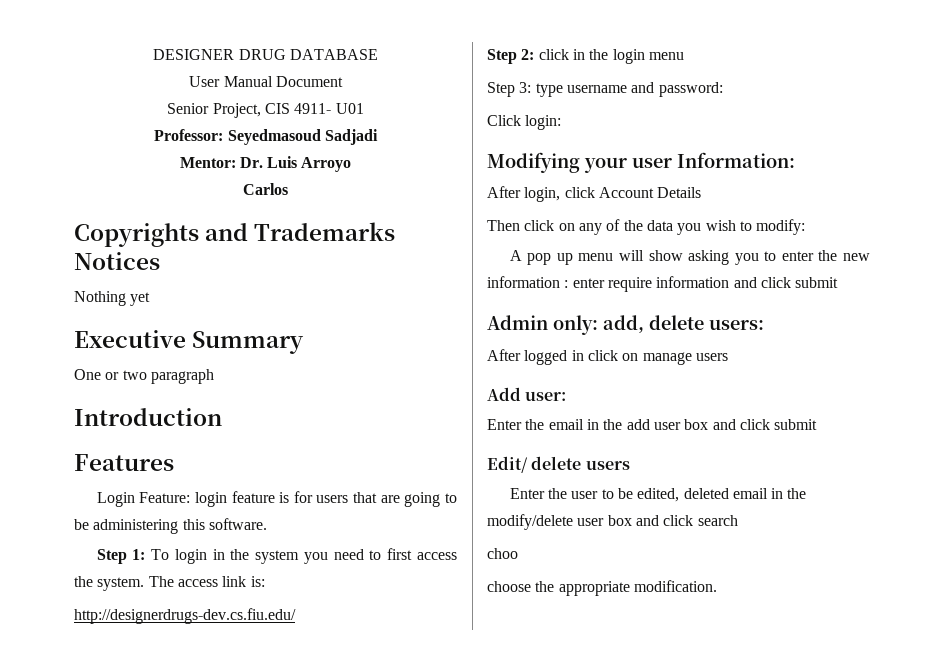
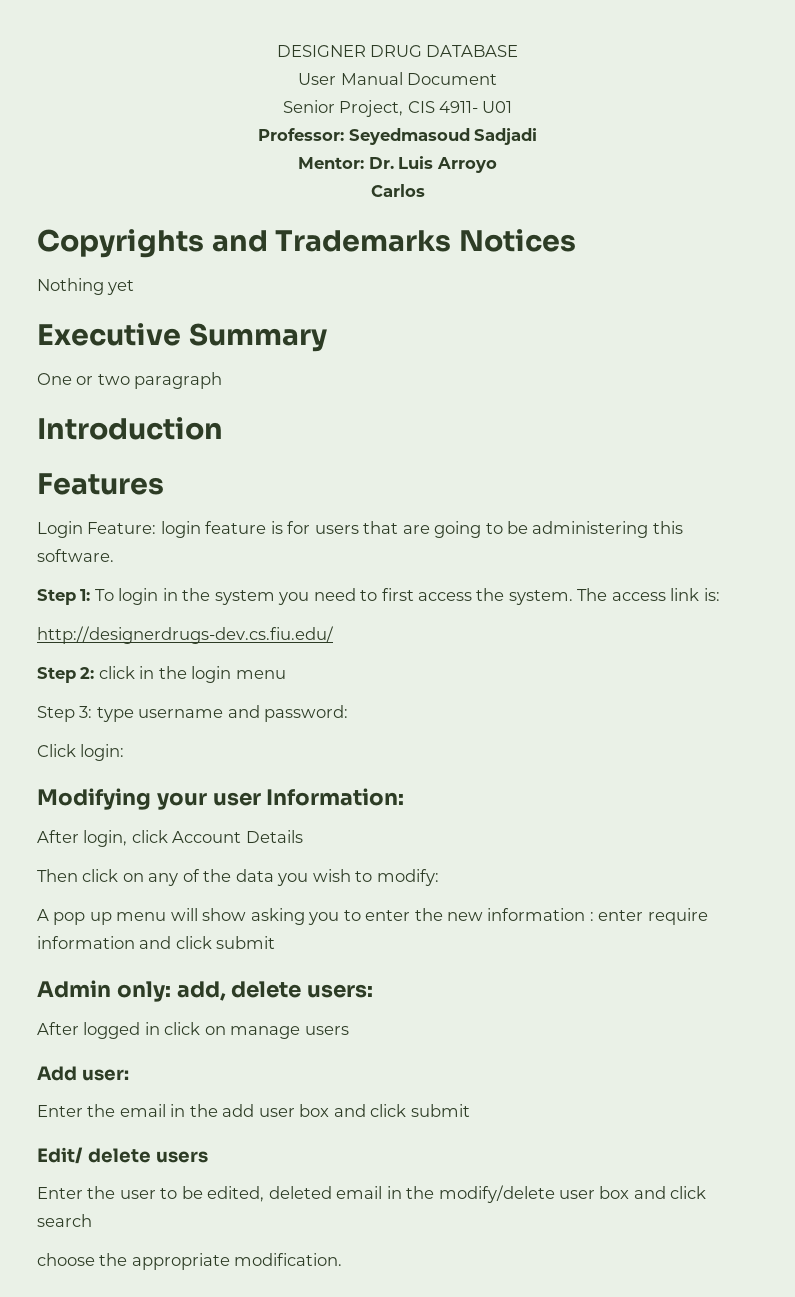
[487,548,518,559] // choo -> (92, 1220) none

